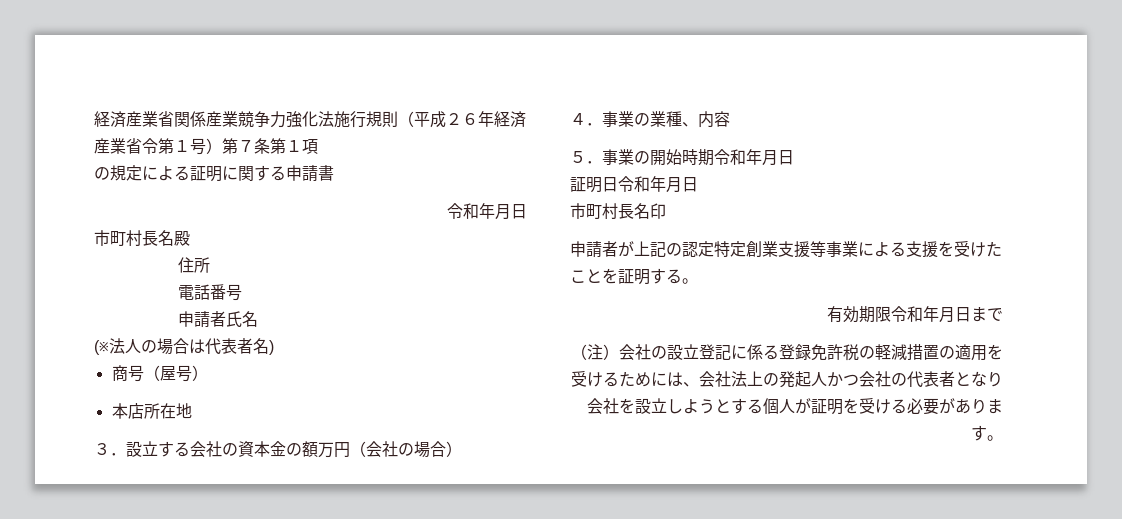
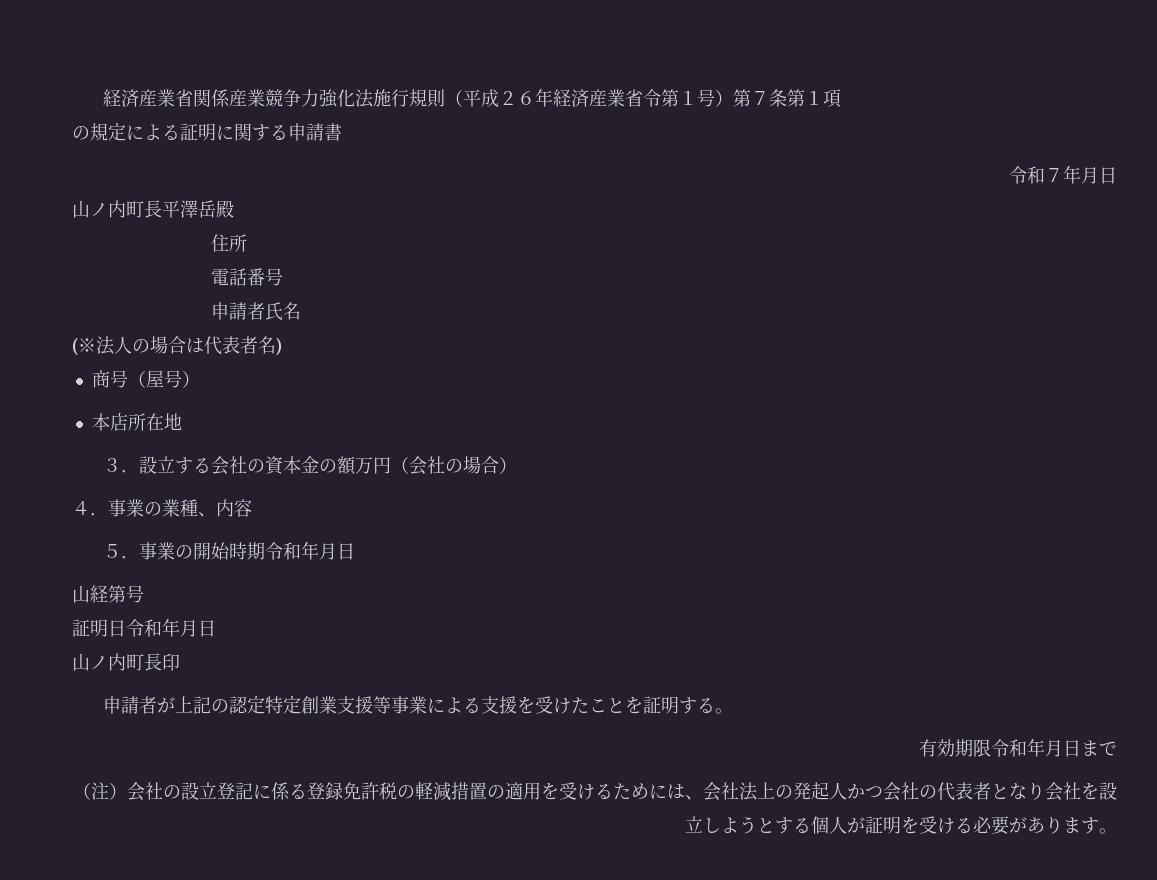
[479,203,527,220] [94,230,174,246] 年月日 // 市町村長名 -> [1045,165,1117,184] [72,200,216,218] ７年月日 // 山ノ内町長平澤岳
(794, 157) none -> [72,585,144,603] // 山経第号
[570,203,650,219] 市町村長名 -> [72,653,162,671] 山ノ内町長

